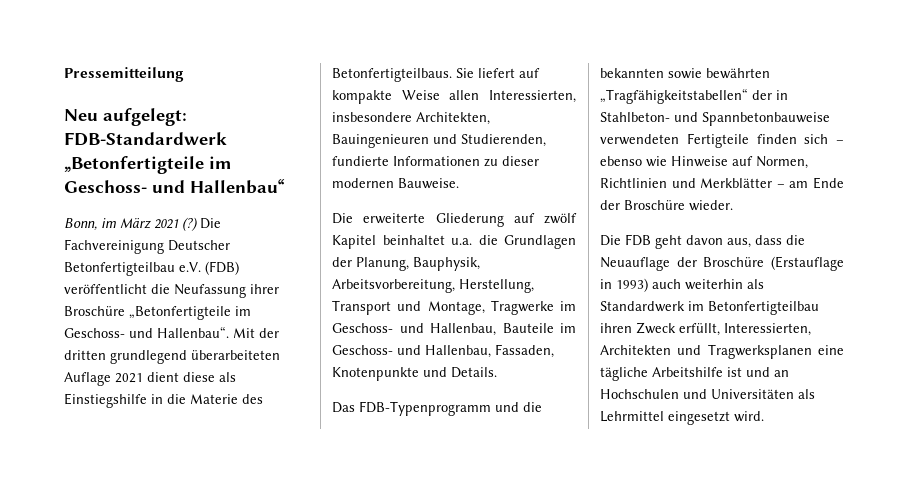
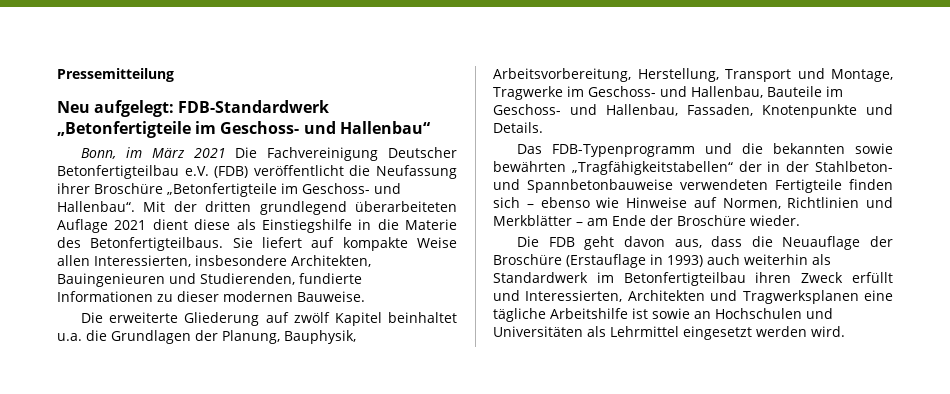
[182,217,198,231] (?) -> (226, 153) none
(788, 95) none -> [786,161,810,172] der
[679,323,720,336] erfüllt, -> [852,272,893,283] [493,290,520,301] erfüllt und
[746,367,770,377] und -> [652,308,690,319] sowie
(730, 418) none -> [756,326,807,337] werden

